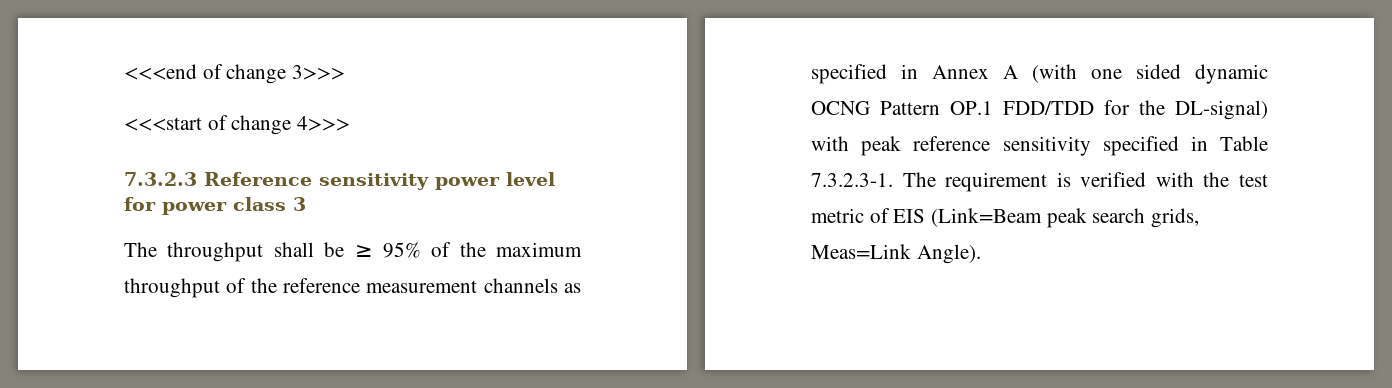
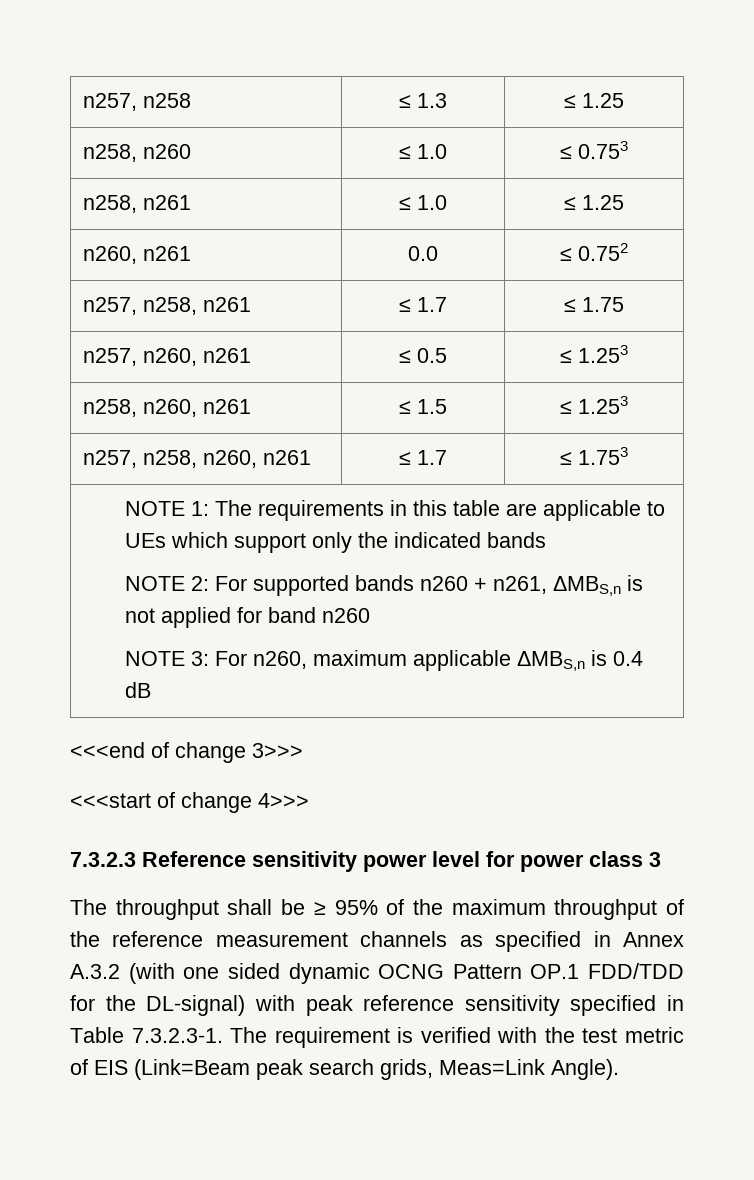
(124, 72) none -> [82,93,191,111] [399,93,447,108] [564,93,624,108] [82,144,191,162] [399,144,447,159] [560,141,628,159] [82,195,191,213] [399,195,447,210] [564,195,624,210] [82,246,191,264] [408,246,438,261] [560,243,628,261] [82,297,251,315] [399,297,447,312] [564,297,624,312] [82,348,251,366] [399,348,447,363] [560,345,628,363] [82,399,251,417] [399,399,447,414] [560,396,628,414] [82,450,311,468] [399,450,447,465] [560,447,628,465] [124,500,665,521] [124,532,546,553] [124,575,643,596] [124,607,370,628] [124,650,643,671] [124,682,151,698] n257, n258 | ≤ 1.3 | ≤ 1.25 // n258, n260 | ≤ 1.0 | ≤ 0.753 // n258, n261 | ≤ 1.0 | ≤ 1.25 // n260, n261 | 0.0 | ≤ 0.752 // n257, n258, n261 | ≤ 1.7 | ≤ 1.75 // n257, n260, n261 | ≤ 0.5 | ≤ 1.253 // n258, n260, n261 | ≤ 1.5 | ≤ 1.253 // n257, n258, n260, n261 | ≤ 1.7 | ≤ 1.753 // NOTE 1: The requirements in this table are applicable to UEs which support only the indicated bands // NOTE 2: For supported bands n260 + n261, ΔMBS,n is not applied for band n260 // NOTE 3: For n260, maximum applicable ΔMBS,n is 0.4 dB //
[1003,65,1018,79] A -> [70,964,120,979] A.3.2

